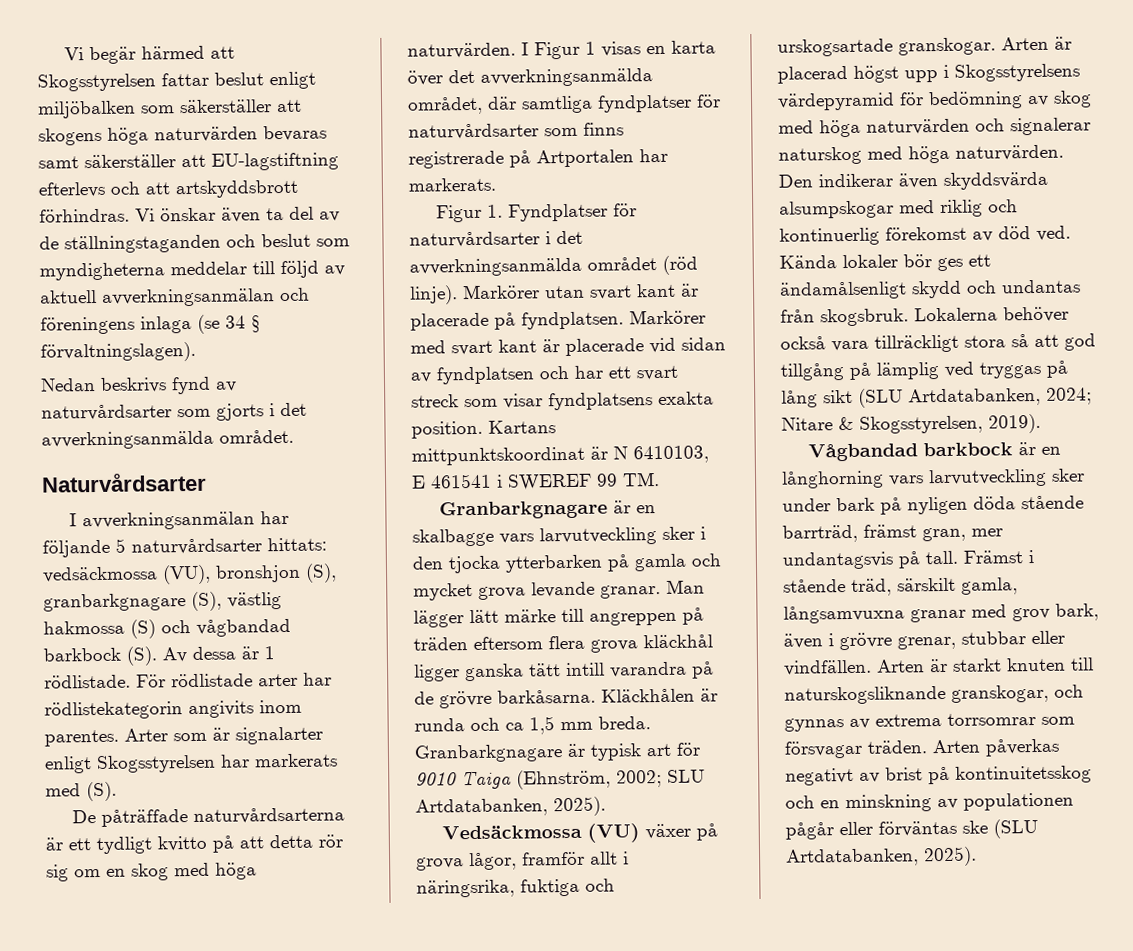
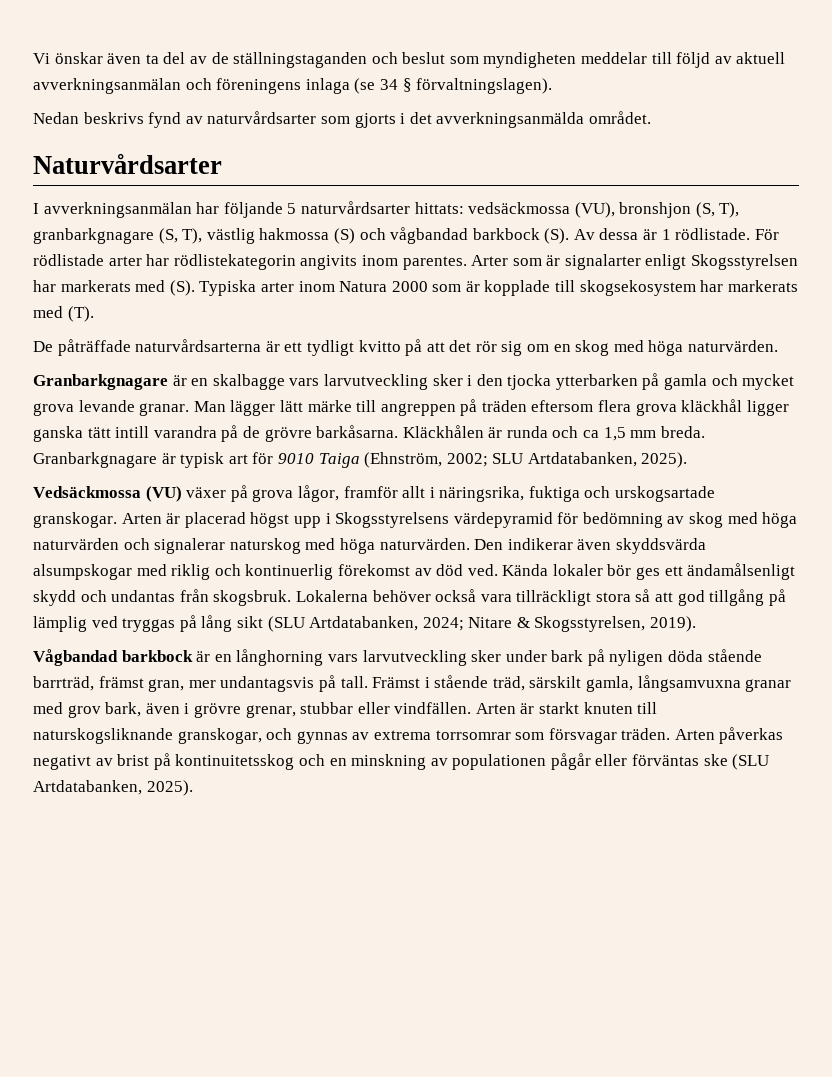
[63,45,235,65] [37,71,316,92] [37,99,302,119] [38,125,327,146] [38,152,339,171] [38,179,299,199] [39,208,155,223] Vi begär härmed att Skogsstyrelsen fattar beslut enligt miljöbalken som säkerställer att skogens höga naturvärden bevaras samt säkerställer att EU-lagstiftning efterlevs och att artskyddsbrott förhindras. Vi -> [33,53,50,64] Vi
[39,262,165,281] myndigheterna -> [483,52,577,68] myndigheten
[305,563,337,583] [43,591,222,612] (S), granbarkgnagare (S), -> [695,202,740,218] [33,228,203,244] (S, T), granbarkgnagare (S, T),
(117, 791) none -> [199,280,798,296] [33,306,94,322] Typiska arter inom Natura 2000 som är kopplade till skogsekosystem har markerats med (T).
[269,834,313,849] detta -> [449,340,472,352] det
[521,40,716,60] [407,68,653,87] [407,94,721,115] [408,122,624,140] [408,148,668,169] [408,177,496,192] [435,203,637,223] [409,230,583,248] [409,255,698,277] [409,283,699,305] [410,309,706,331] [410,337,726,357] [410,365,678,385] [411,391,714,411] [411,420,556,439] [411,445,709,466] [411,472,660,491] I Figur 1 visas en karta över det avverkningsanmälda området, där samtliga fyndplatser för naturvårdsarter som finns registrerade på Artportalen har markerats. // Figur 1. Fyndplatser för naturvårdsarter i det avverkningsanmälda området (röd linje). Markörer utan svart kant är placerade på fyndplatsen. Markörer med svart kant är placerade vid sidan av fyndplatsen och har ett svart streck som visar fyndplatsens exakta position. Kartans mittpunktskoordinat är N 6410103, E 461541 i SWEREF 99 TM. -> (779, 346) none

